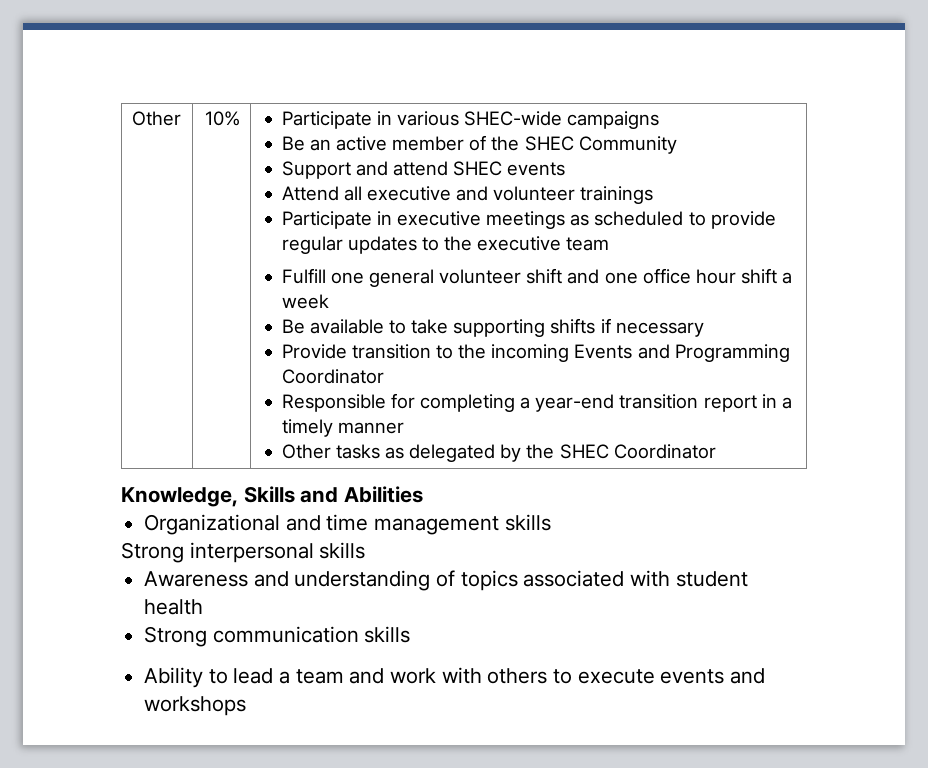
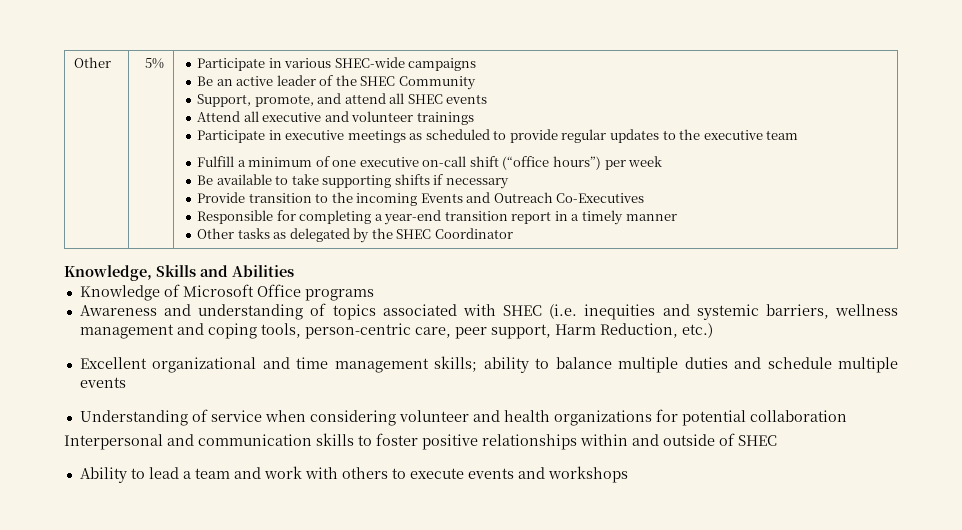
[205,111,241,126] 10% -> [144,58,164,69] 5%
[392,136,465,151] member -> [276,75,316,86] leader
[281,161,351,179] Support -> [197,94,314,107] Support, promote,
(448, 168) none -> [389,93,405,104] all
[330,268,793,287] one general volunteer shift and one office hour shift a -> [237,156,626,170] a minimum of one executive on-call shift (“office hours”) per
[674,344,790,362] [281,369,384,384] Programming Coordinator -> [493,192,645,203] Outreach Co-Executives
[144,514,551,535] [121,542,366,563] Organizational and time management skills // Strong interpersonal skills -> [79,284,374,301] Knowledge of Microsoft Office programs
[675,571,748,587] [144,599,204,615] [144,626,411,647] student health // Strong communication skills -> [503,304,898,320] [79,323,713,339] [79,356,899,373] [79,377,126,388] [79,409,847,426] [64,433,777,450] SHEC (i.e. inequities and systemic barriers, wellness management and coping tools, person-centric care, peer support, Harm Reduction, etc.) // Excellent organizational and time management skills; ability to balance multiple duties and schedule multiple events // Understanding of service when considering volunteer and health organizations for potential collaboration // Interpersonal and communication skills to foster positive relationships within and outside of SHEC

